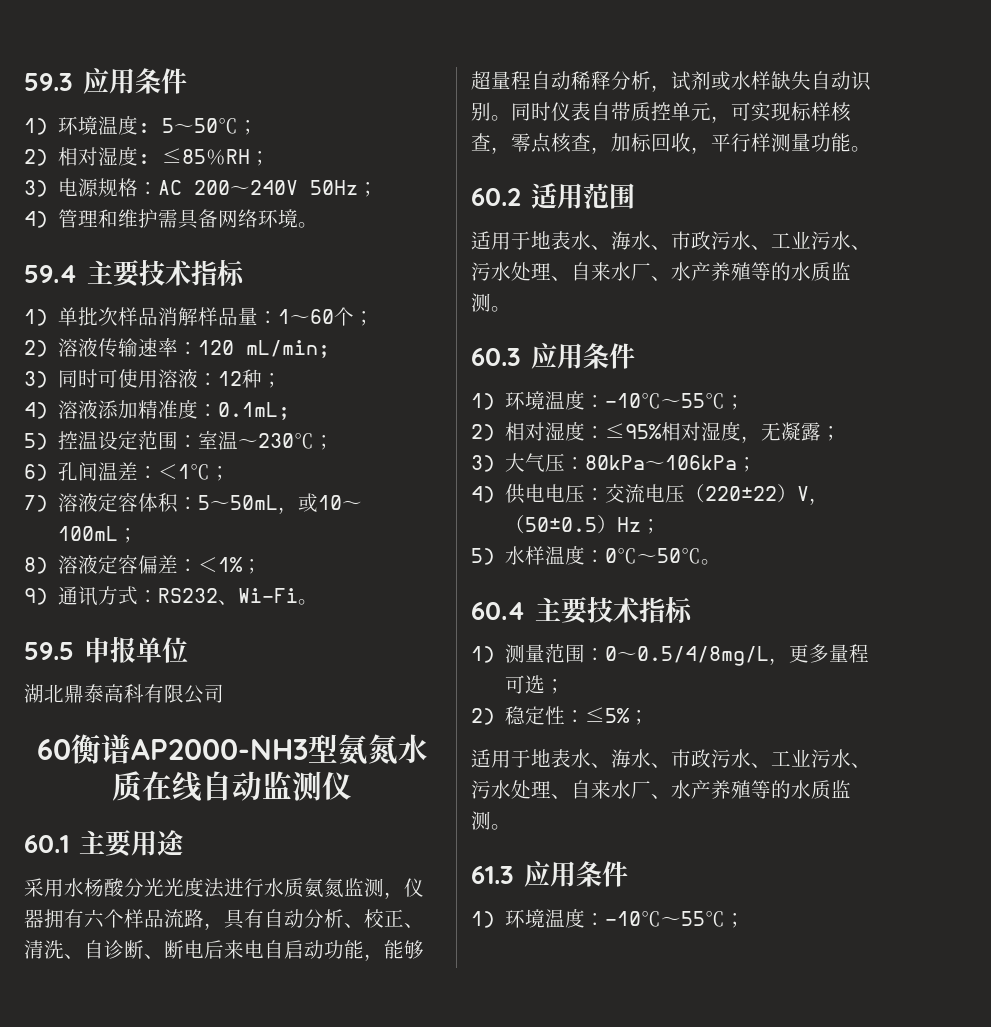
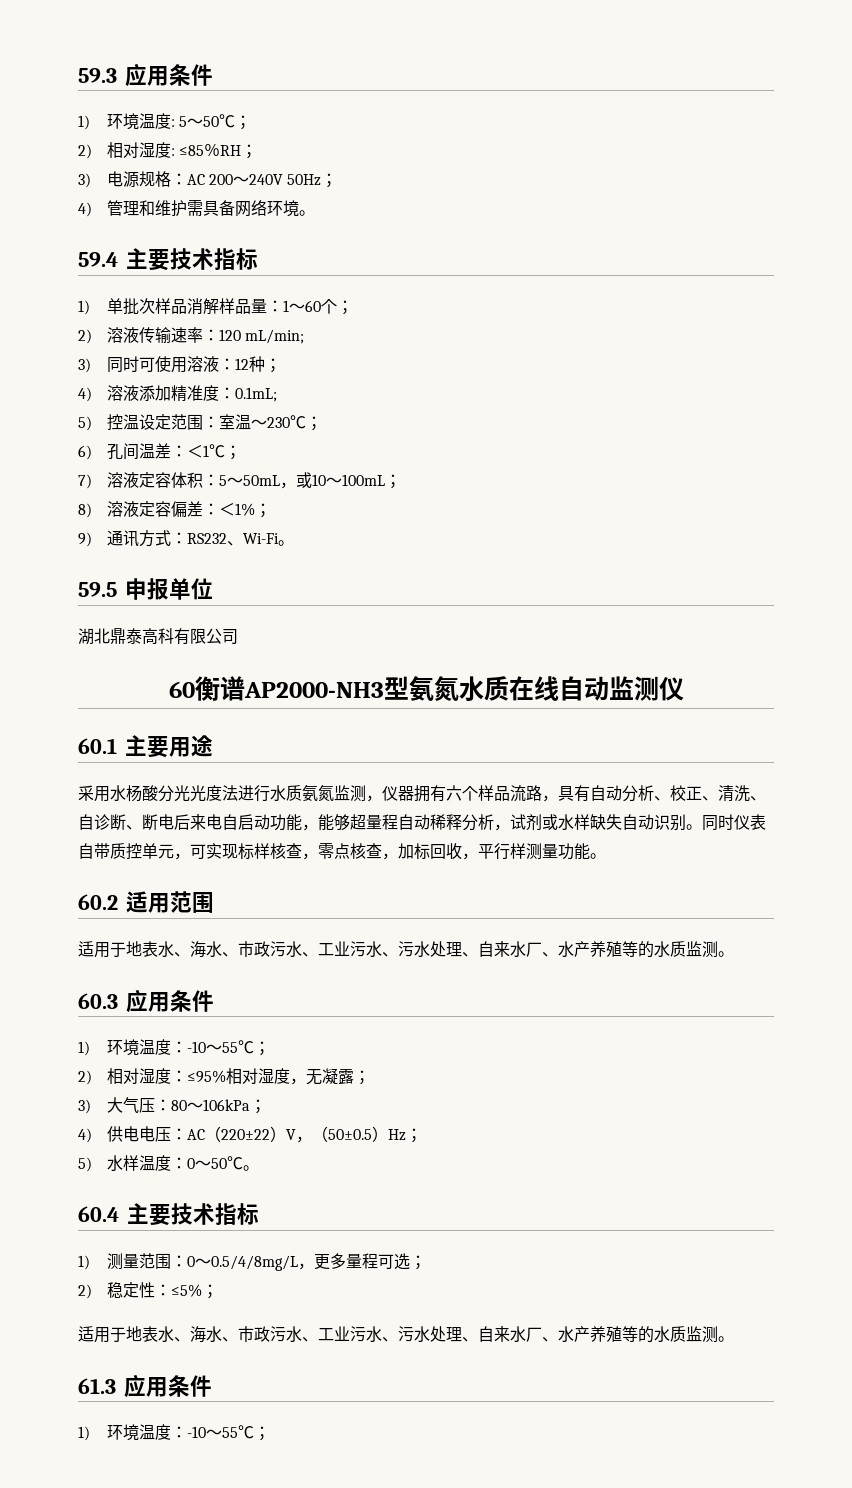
[604,393,661,409] -10℃ -> [186,1041,206,1053] -10
[584,455,645,470] 80kPa -> [170,1100,187,1111] 80
[604,484,685,503] 交流电压 -> [186,1129,205,1140] AC
[604,548,637,564] 0℃ -> [186,1158,195,1169] 0
[604,911,661,927] -10℃ -> [186,1426,206,1438] -10

